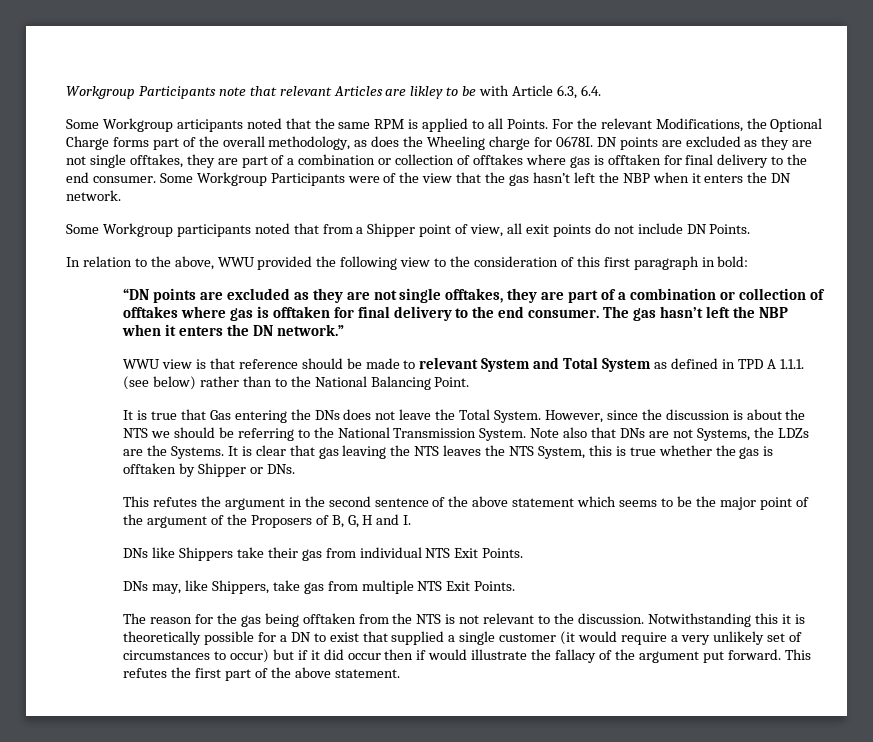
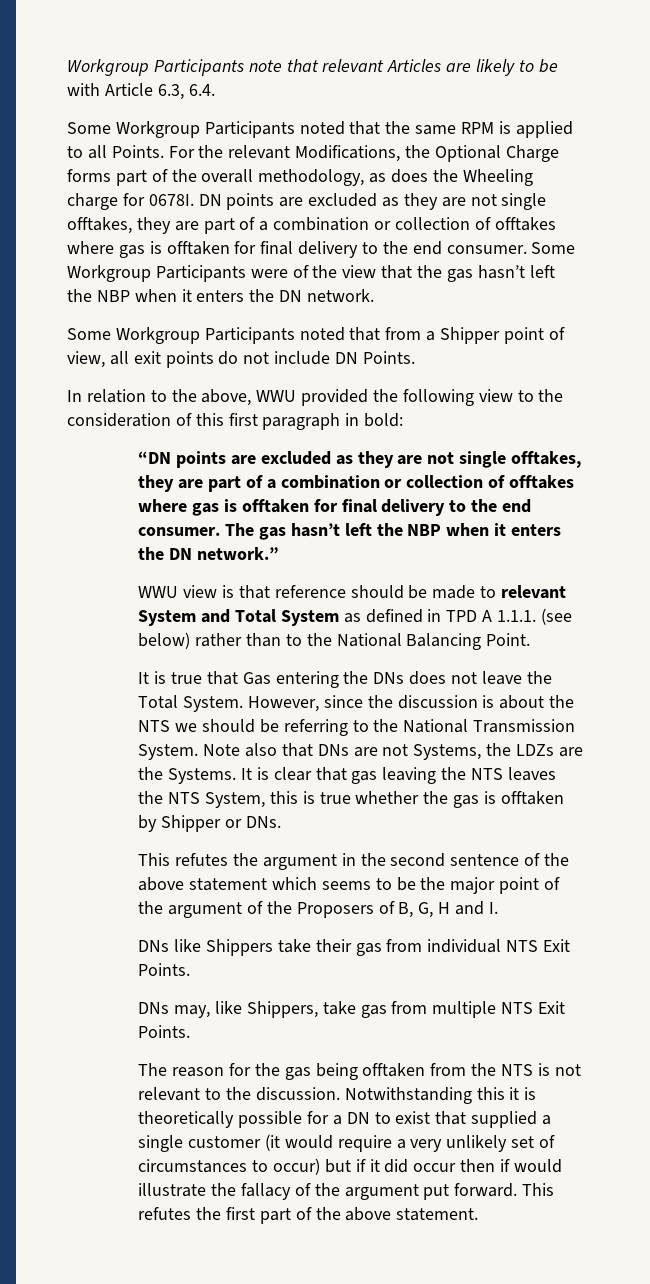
[410,86,444,99] likley -> [476,59,516,76] likely
[176,119,243,132] articipants -> [204,121,295,138] Participants
[176,224,251,237] participants -> [204,327,295,344] Participants

